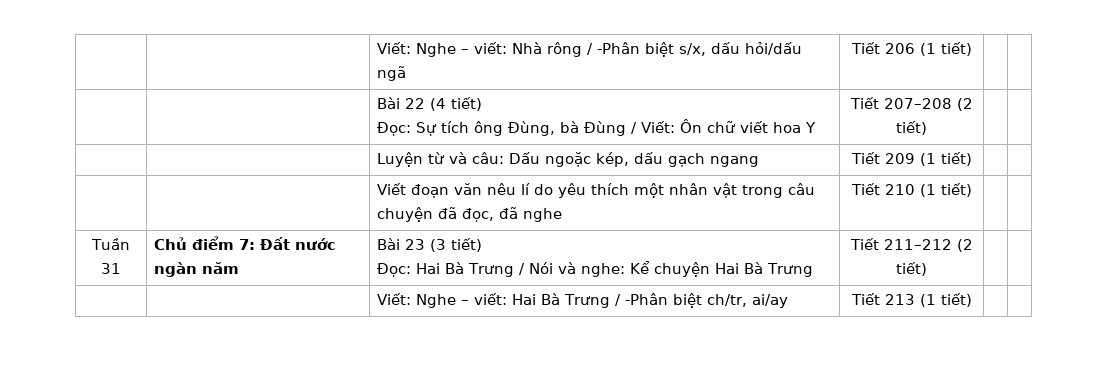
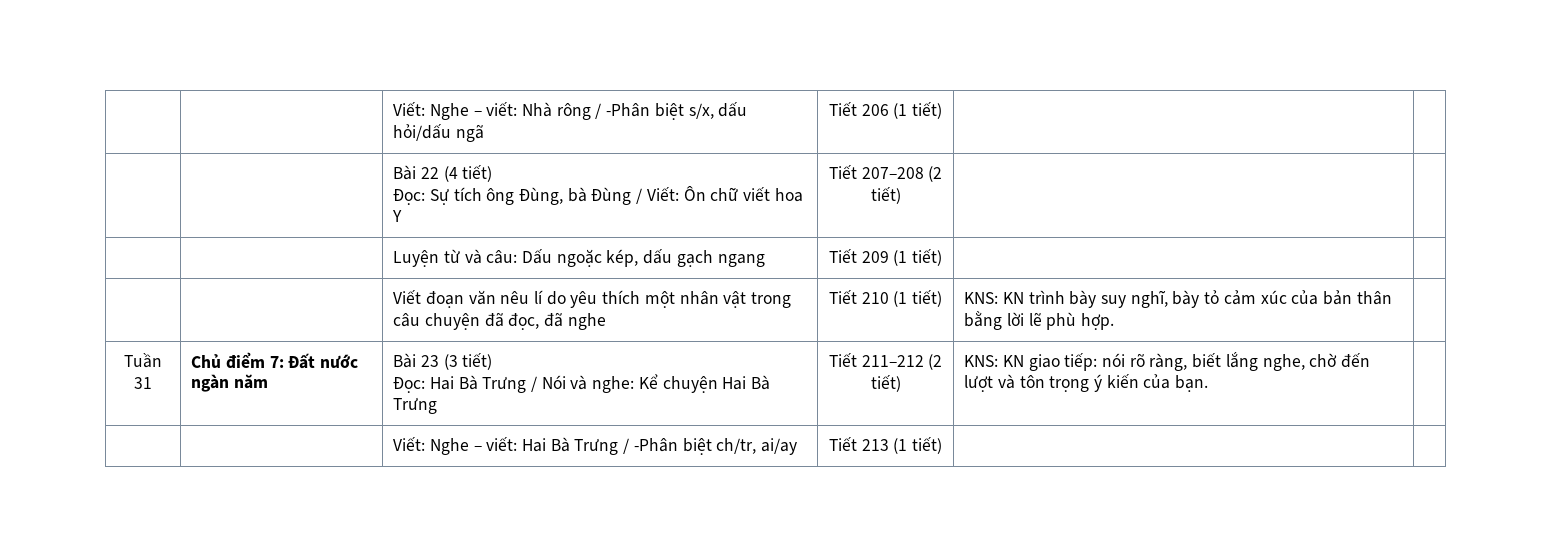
(972, 190) none -> [964,290,1392,308] [964,311,1115,330] KNS: KN trình bày suy nghĩ, bày tỏ cảm xúc của bản thân bằng lời lẽ phù hợp.
(927, 269) none -> [964,352,1371,371] [964,374,1209,392] KNS: KN giao tiếp: nói rõ ràng, biết lắng nghe, chờ đến lượt và tôn trọng ý kiến của bạn.

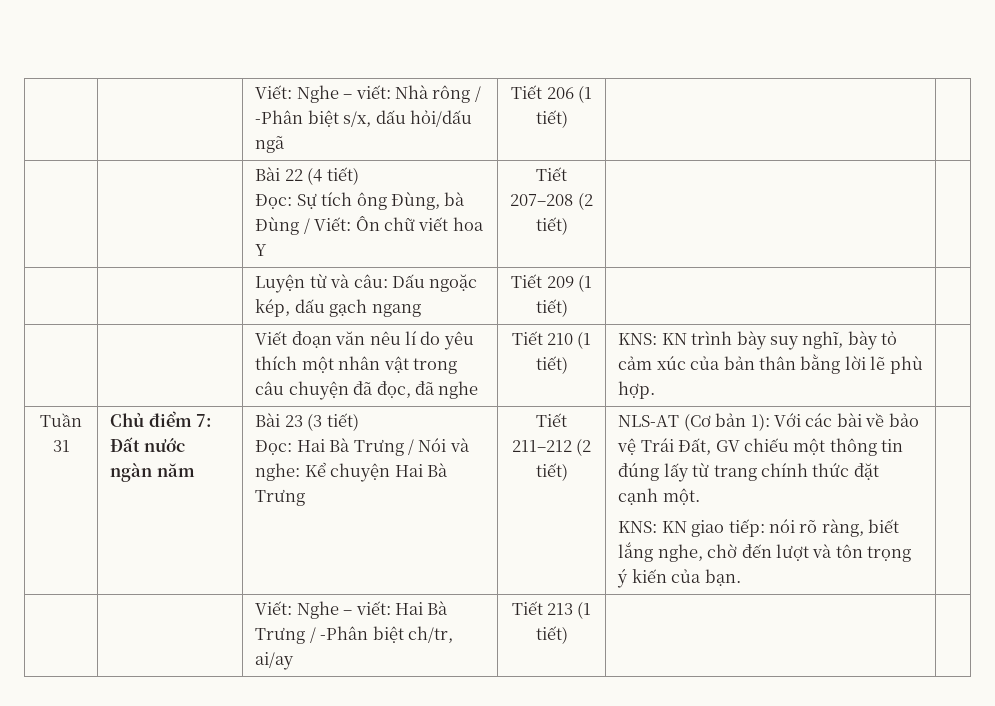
(901, 383) none -> [618,413,919,431] [617,438,904,456] [618,463,879,482] [618,488,700,505] NLS-AT (Cơ bản 1): Với các bài về bảo vệ Trái Đất, GV chiếu một thông tin đúng lấy từ trang chính thức đặt cạnh một. //

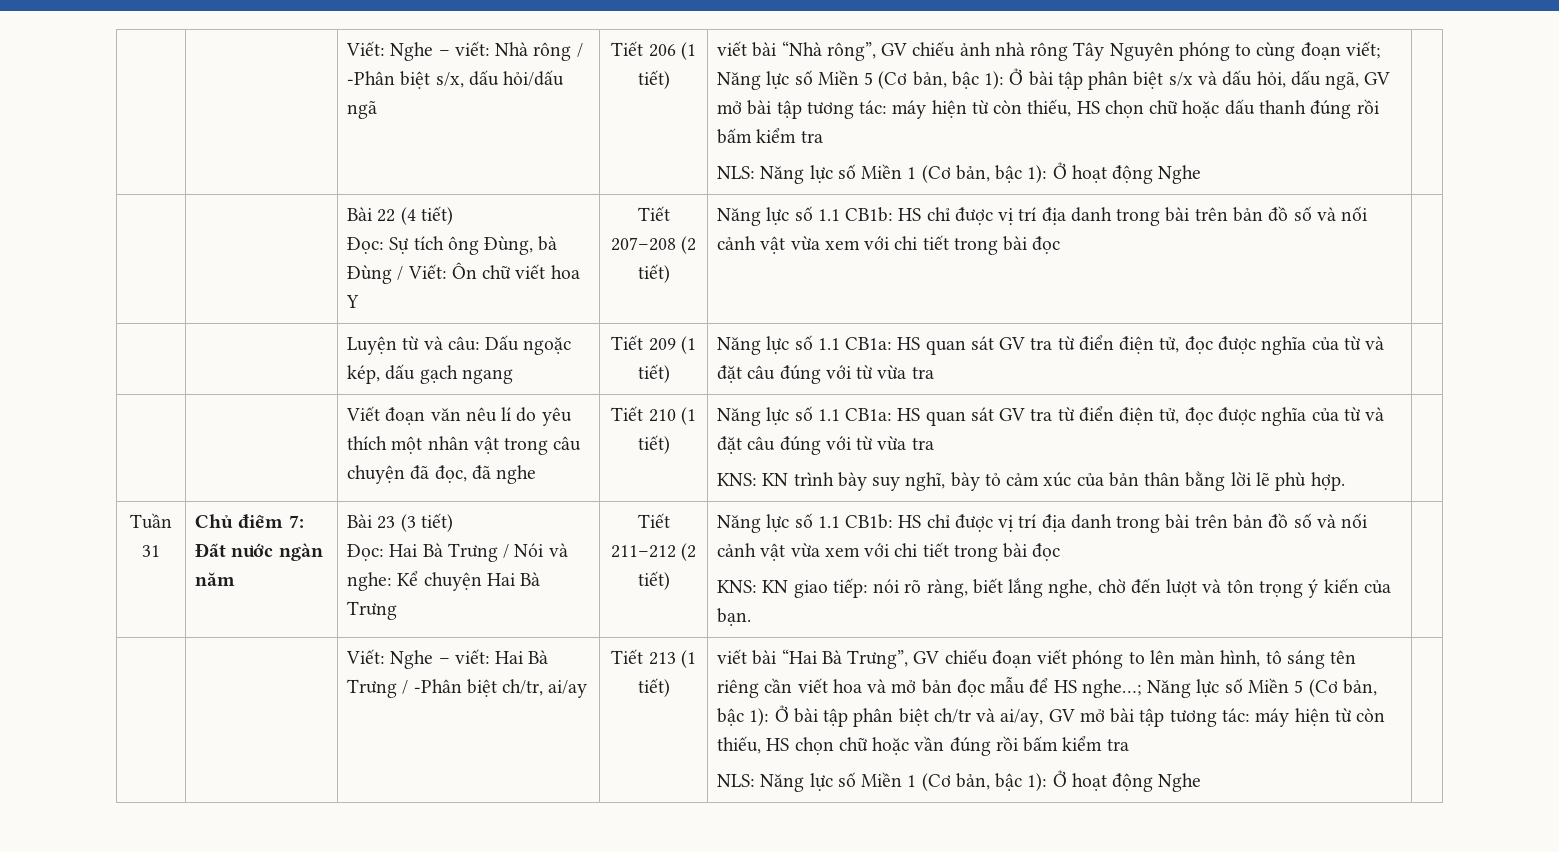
(568, 119) none -> [717,41,1382,61] [717,68,1391,90] [717,99,1380,119] [717,128,823,144] [717,162,1202,184] viết bài “Nhà rông”, GV chiếu ảnh nhà rông Tây Nguyên phóng to cùng đoạn viết; Năng lực số Miền 5 (Cơ bản, bậc 1): Ở bài tập phân biệt s/x và dấu hỏi, dấu ngã, GV mở bài tập tương tác: máy hiện từ còn thiếu, HS chọn chữ hoặc dấu thanh đúng rồi bấm kiểm tra // NLS: Năng lực số Miền 1 (Cơ bản, bậc 1): Ở hoạt động Nghe
(568, 226) none -> [717,206,1369,226] [717,235,1061,255] Năng lực số 1.1 CB1b: HS chỉ được vị trí địa danh trong bài trên bản đồ số và nối cảnh vật vừa xem với chi tiết trong bài đọc
(568, 308) none -> [717,335,1385,355] [717,365,934,384] Năng lực số 1.1 CB1a: HS quan sát GV tra từ điển điện tử, đọc được nghĩa của từ và đặt câu đúng với từ vừa tra
(568, 365) none -> [717,406,1385,426] [717,436,934,455] Năng lực số 1.1 CB1a: HS quan sát GV tra từ điển điện tử, đọc được nghĩa của từ và đặt câu đúng với từ vừa tra //
[618,413,919,431] [617,438,904,456] [618,463,879,482] [618,488,700,505] NLS-AT (Cơ bản 1): Với các bài về bảo vệ Trái Đất, GV chiếu một thông tin đúng lấy từ trang chính thức đặt cạnh một. -> [717,513,1369,533] [717,542,1061,562] Năng lực số 1.1 CB1b: HS chỉ được vị trí địa danh trong bài trên bản đồ số và nối cảnh vật vừa xem với chi tiết trong bài đọc
(568, 635) none -> [717,649,1357,669] [717,676,1377,698] [717,705,1386,727] [717,736,1129,756] [717,770,1202,792] viết bài “Hai Bà Trưng”, GV chiếu đoạn viết phóng to lên màn hình, tô sáng tên riêng cần viết hoa và mở bản đọc mẫu để HS nghe…; Năng lực số Miền 5 (Cơ bản, bậc 1): Ở bài tập phân biệt ch/tr và ai/ay, GV mở bài tập tương tác: máy hiện từ còn thiếu, HS chọn chữ hoặc vần đúng rồi bấm kiểm tra // NLS: Năng lực số Miền 1 (Cơ bản, bậc 1): Ở hoạt động Nghe

